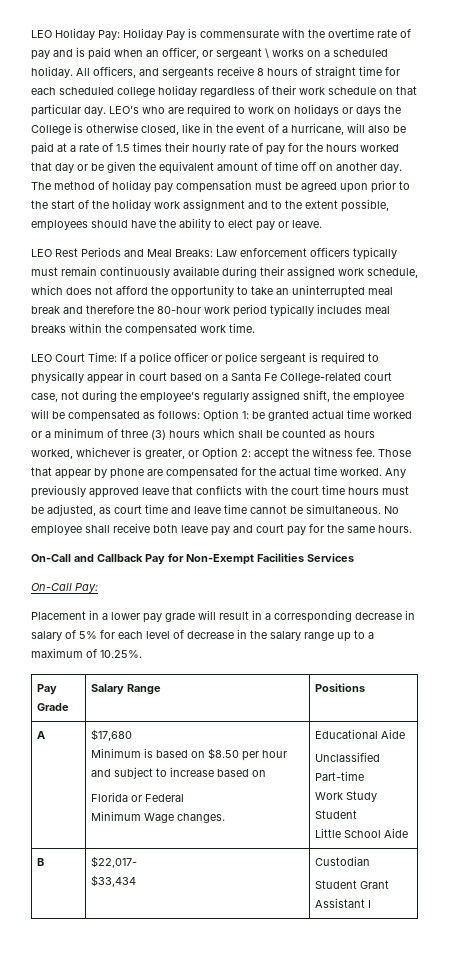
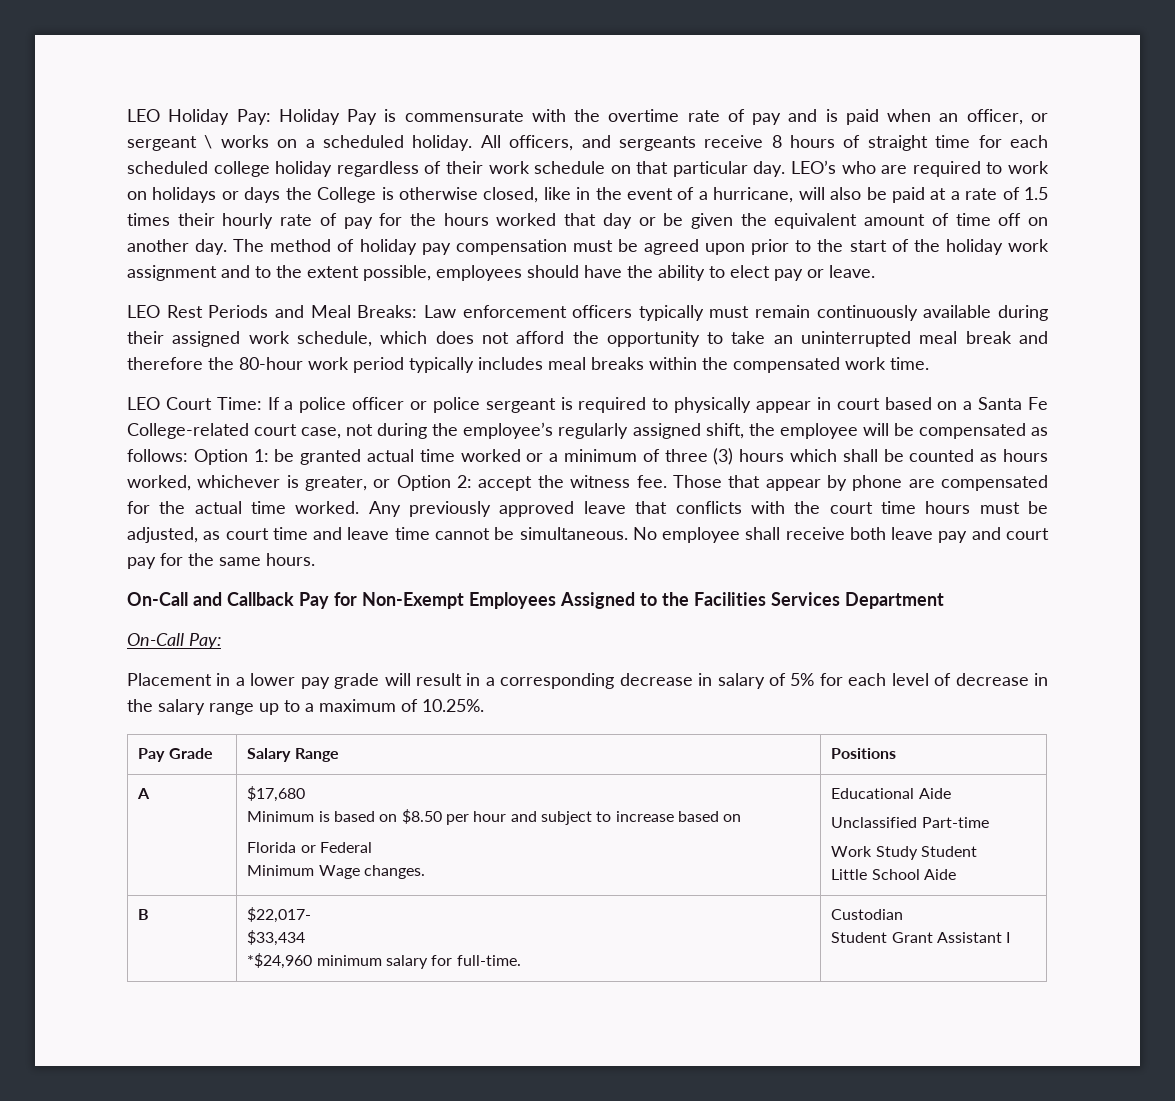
(254, 559) none -> [469,592,689,609] Employees Assigned to the
(354, 557) none -> [845,592,944,609] Department
(136, 881) none -> [247,953,521,969] // *$24,960 minimum salary for full-time.

